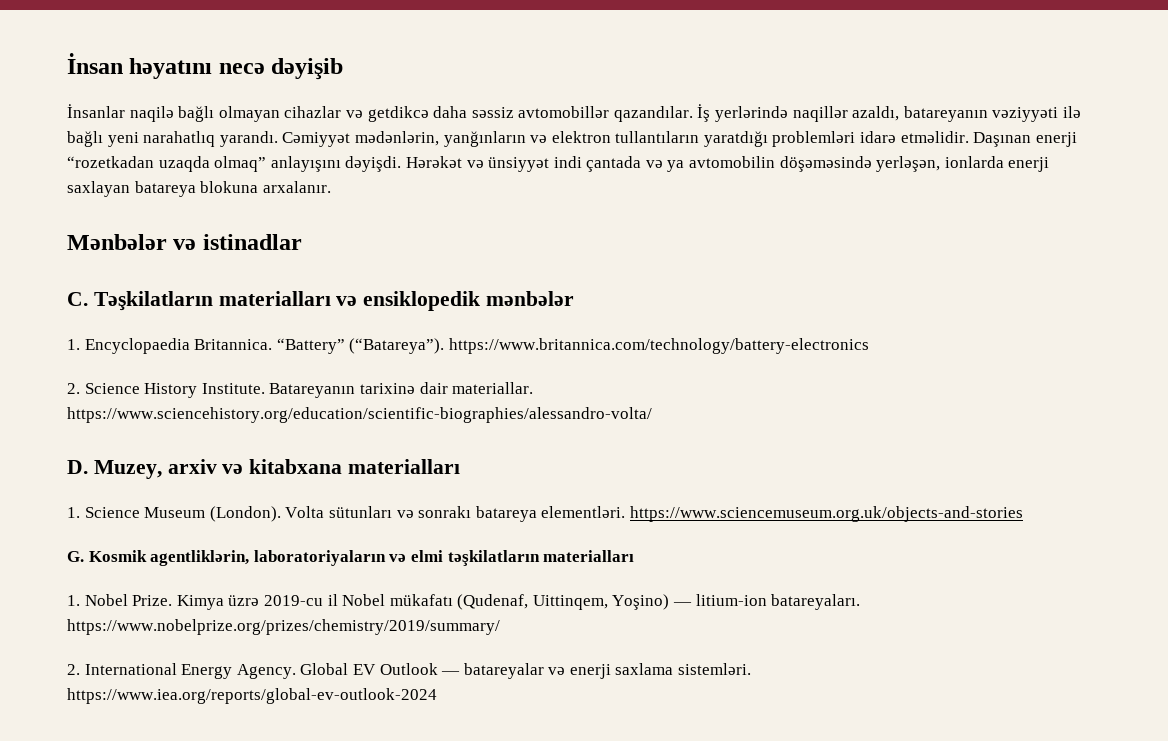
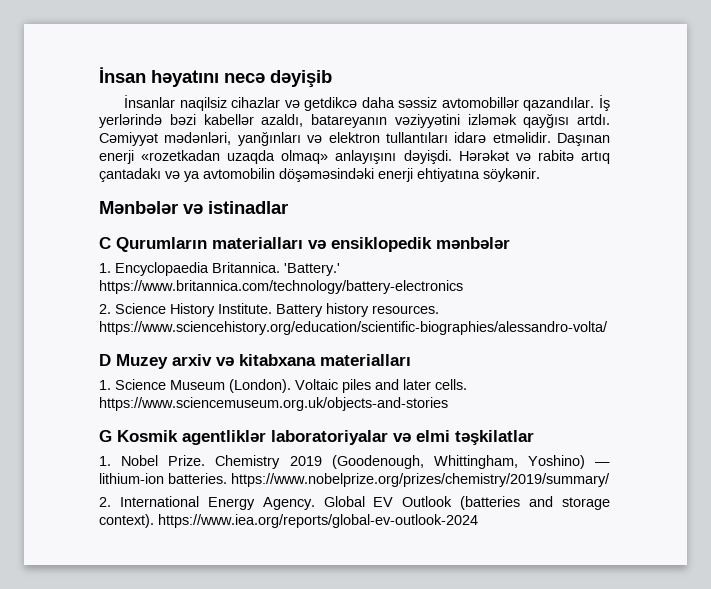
[129,106,280,122] naqilə bağlı olmayan -> [179,97,227,111] naqilsiz
[792,106,1082,122] [67,131,856,147] naqillər azaldı, batareyanın vəziyyəti ilə bağlı yeni narahatlıq yarandı. Cəmiyyət mədənlərin, yanğınların və elektron tullantıların yaratdığı problemləri -> [169,113,610,128] [99,131,448,146] bəzi kabellər azaldı, batareyanın vəziyyətini izləmək qayğısı artdı. Cəmiyyət mədənləri, yanğınları və elektron tullantıları
[67,156,267,172] “rozetkadan uzaqda olmaq” -> [141,150,329,164] «rozetkadan uzaqda olmaq»
[488,156,1050,172] [67,181,331,197] ünsiyyət indi çantada və ya avtomobilin döşəməsində yerləşən, ionlarda enerji saxlayan batareya blokuna arxalanır. -> [537,150,610,164] [99,168,540,182] rabitə artıq çantadakı və ya avtomobilin döşəməsindəki enerji ehtiyatına söykənir.
[67,291,213,311] C. Təşkilatların -> [99,237,207,252] C Qurumların
[276,338,445,354] “Battery” (“Batareya”). -> [284,263,340,276] 'Battery.'
[269,382,534,398] Batareyanın tarixinə dair materiallar. -> [276,303,439,317] Battery history resources.
[67,460,162,479] D. Muzey, -> [99,354,168,369] D Muzey
[285,506,1023,522] [67,550,635,566] [67,594,861,610] Volta sütunları və sonrakı batareya elementləri. https://www.sciencemuseum.org.uk/objects-and-stories // G. Kosmik agentliklərin, laboratoriyaların və elmi təşkilatların materialları // 1. Nobel Prize. Kimya üzrə 2019-cu il Nobel mükafatı (Qudenaf, Uittinqem, Yoşino) — litium-ion batareyaları. -> [295,379,467,393] [99,397,448,411] [99,430,534,445] [99,455,610,469] [99,473,227,484] Voltaic piles and later cells. https://www.sciencemuseum.org.uk/objects-and-stories // G Kosmik agentliklər laboratoriyalar və elmi təşkilatlar // 1. Nobel Prize. Chemistry 2019 (Goodenough, Whittingham, Yoshino) — lithium-ion batteries.
[441,663,752,679] — batareyalar və enerji saxlama sistemləri. -> [460,496,611,510] [99,514,154,528] (batteries and storage context).

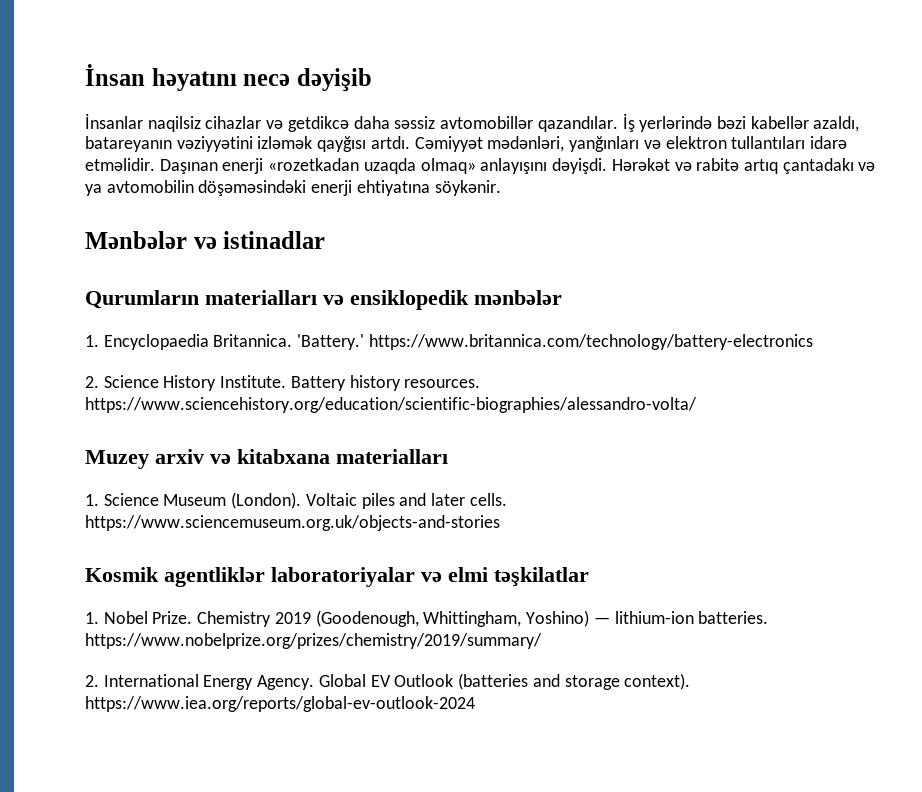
[99,237,111,249] C -> (326, 240) none
[99,354,111,366] D -> (697, 405) none
[99,430,112,442] G -> (500, 523) none

